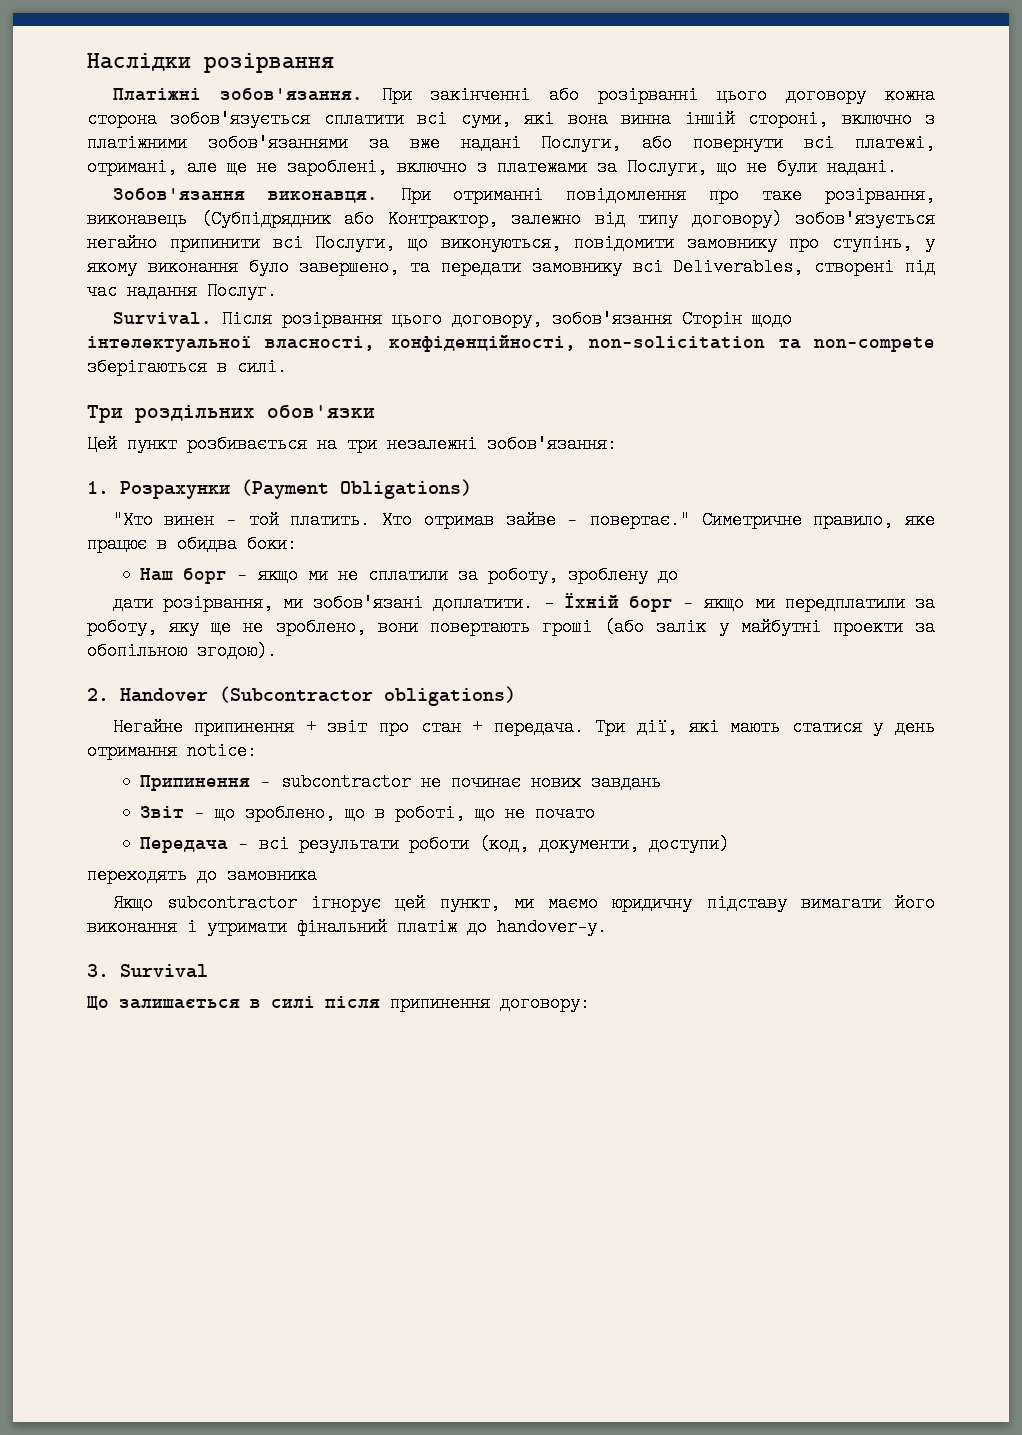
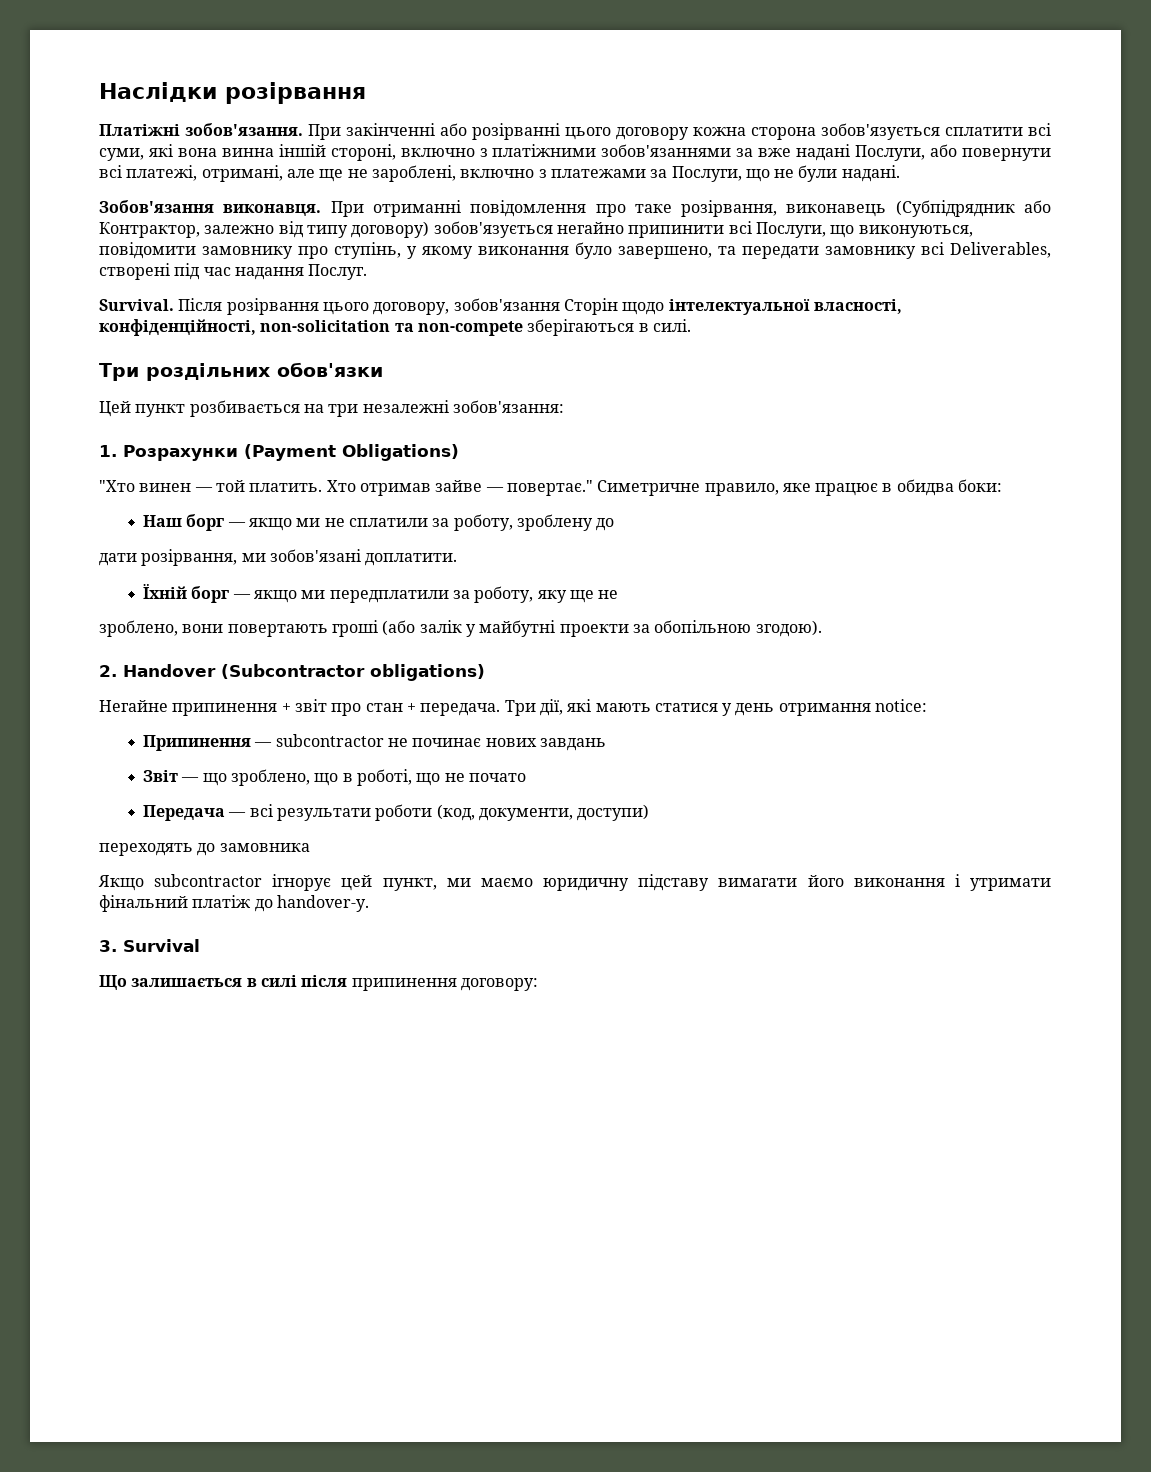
[543,594,554,612] - -> (458, 559) //
(264, 627) none -> (619, 594) //

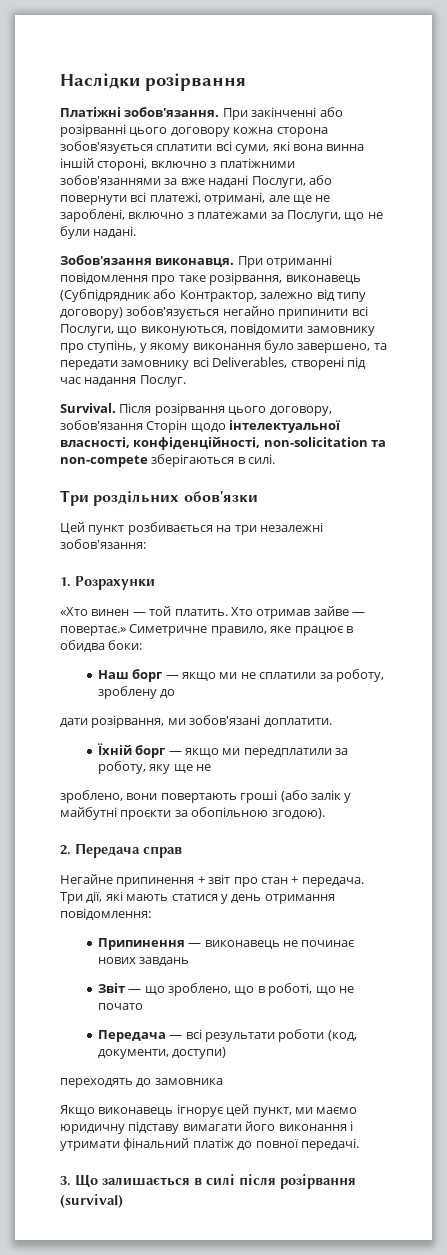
[244,444,459,461] [99,480,135,492] (Payment Obligations) // "Хто -> [60,607,88,616] // «Хто
[506,480,593,496] повертає." -> [60,626,126,636] повертає.»
[559,624,629,637] проекти -> [120,810,172,820] проєкти
[123,664,485,681] Handover (Subcontractor obligations) -> [75,843,182,858] Передача справ
[875,699,928,712] notice: -> [60,908,151,920] повідомлення:
[275,734,384,747] subcontractor -> [204,940,280,949] виконавець
[154,874,263,887] subcontractor -> [98,1107,174,1116] виконавець
[276,895,369,912] handover-у. -> [255,1138,359,1151] повної передачі.
[123,939,200,952] Survival // -> (71, 1181) none
[351,978,538,991] припинення договору: -> [280,1174,356,1189] [60,1194,123,1208] розірвання (survival)

